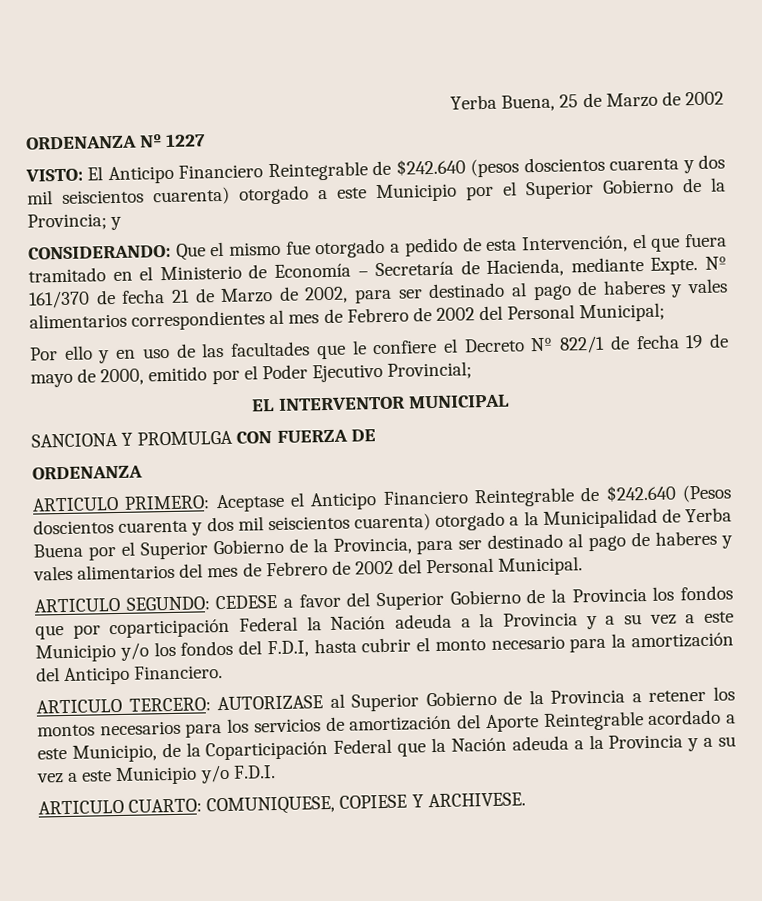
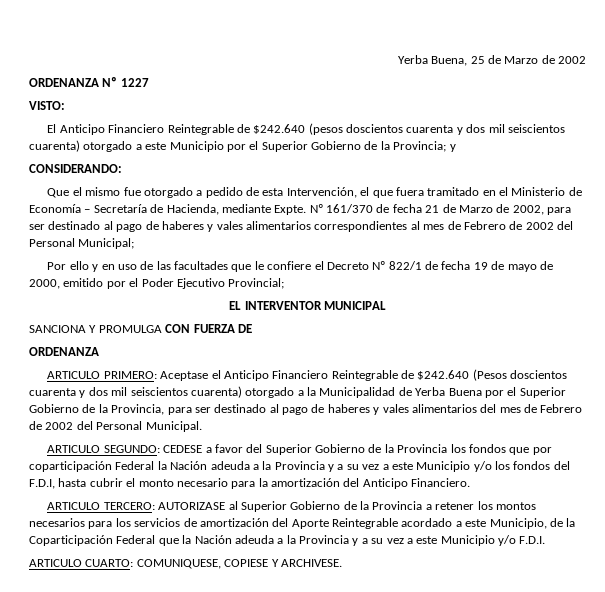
(83, 175) none -> (65, 105) //
(171, 252) none -> (122, 168) //

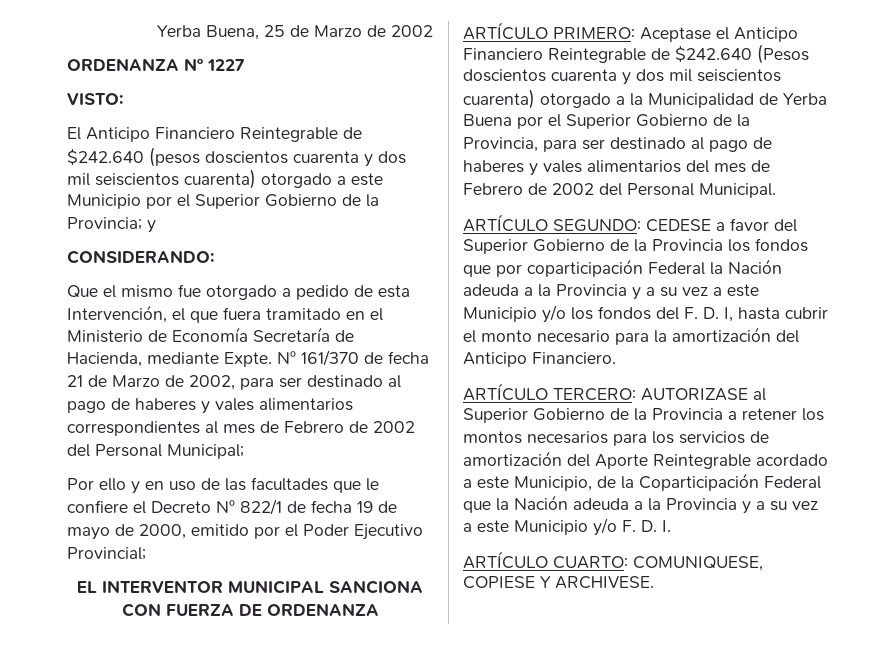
[84,209,91,213] – -> (248, 334) none
[29,325,162,333] // SANCIONA Y PROMULGA -> [329,580,423,594] SANCIONA
(252, 328) // -> (262, 610) none
[47,371,101,379] ARTICULO -> [463,22,548,40] ARTÍCULO
[47,445,101,453] ARTICULO -> [463,214,548,232] ARTÍCULO
[29,479,55,489] F.D.I, -> [684,307,733,322] F. D. I,
[47,502,101,510] ARTICULO -> [463,383,548,401] ARTÍCULO
[519,536,546,544] [29,559,82,567] F.D.I. // ARTICULO -> [622,520,671,532] [463,551,548,569] F. D. I. // ARTÍCULO

